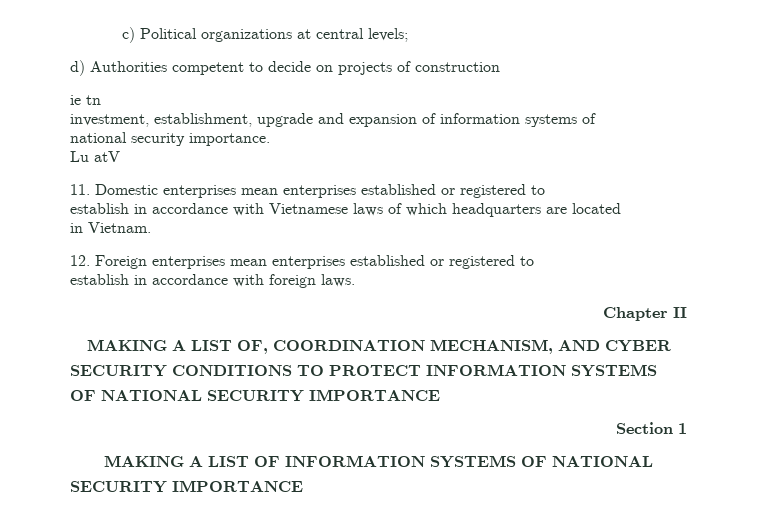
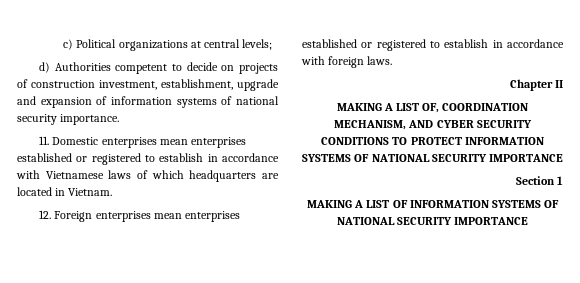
[70,95,101,105] // ie tn // -> (95, 84) none
(596, 118) // -> (233, 100) none
[70,151,120,162] // Lu atV -> (120, 119) none
(545, 190) // -> (155, 158) none
(621, 208) // -> (52, 191) none
(534, 261) // -> (440, 44) none
(671, 346) // -> (474, 124) none
(657, 370) // -> (352, 158) none
(653, 461) // -> (395, 221) none

